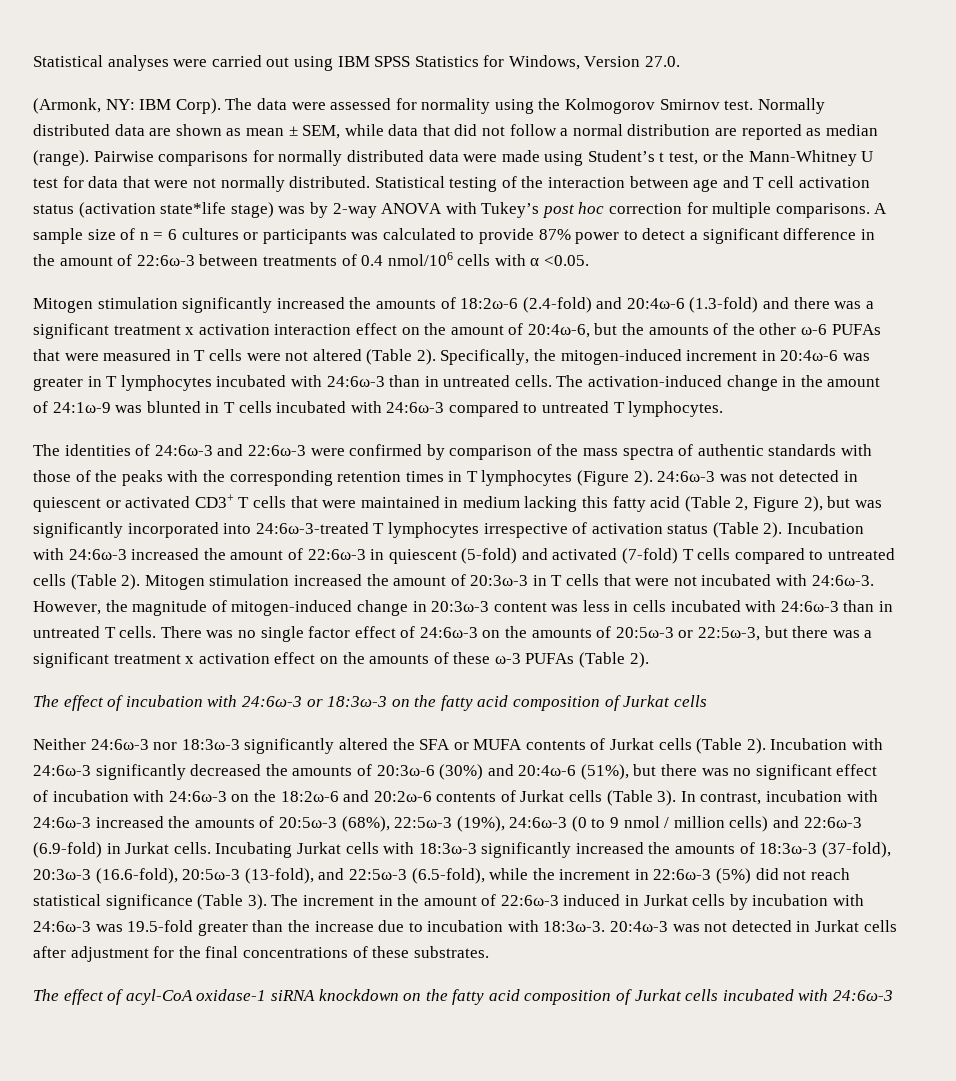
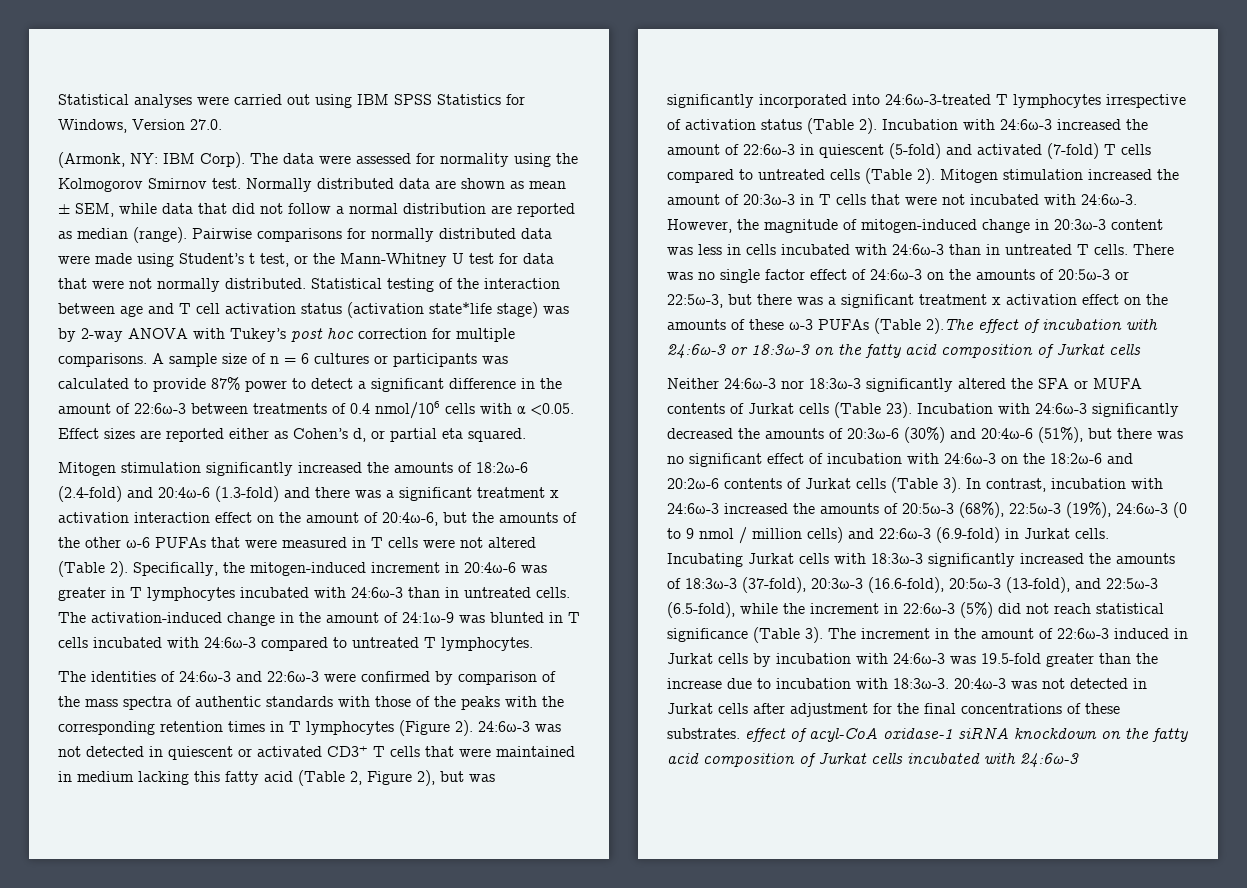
(590, 260) none -> [58,428,526,442] Effect sizes are reported either as Cohen’s d, or partial eta squared.
[629,652,649,668] [33,695,59,707] 2). // The -> [926,318,974,334] 2).The
[746,738,766,754] 2). -> [886,402,912,418] 23).
[33,989,59,1001] // The -> (740, 733) none

